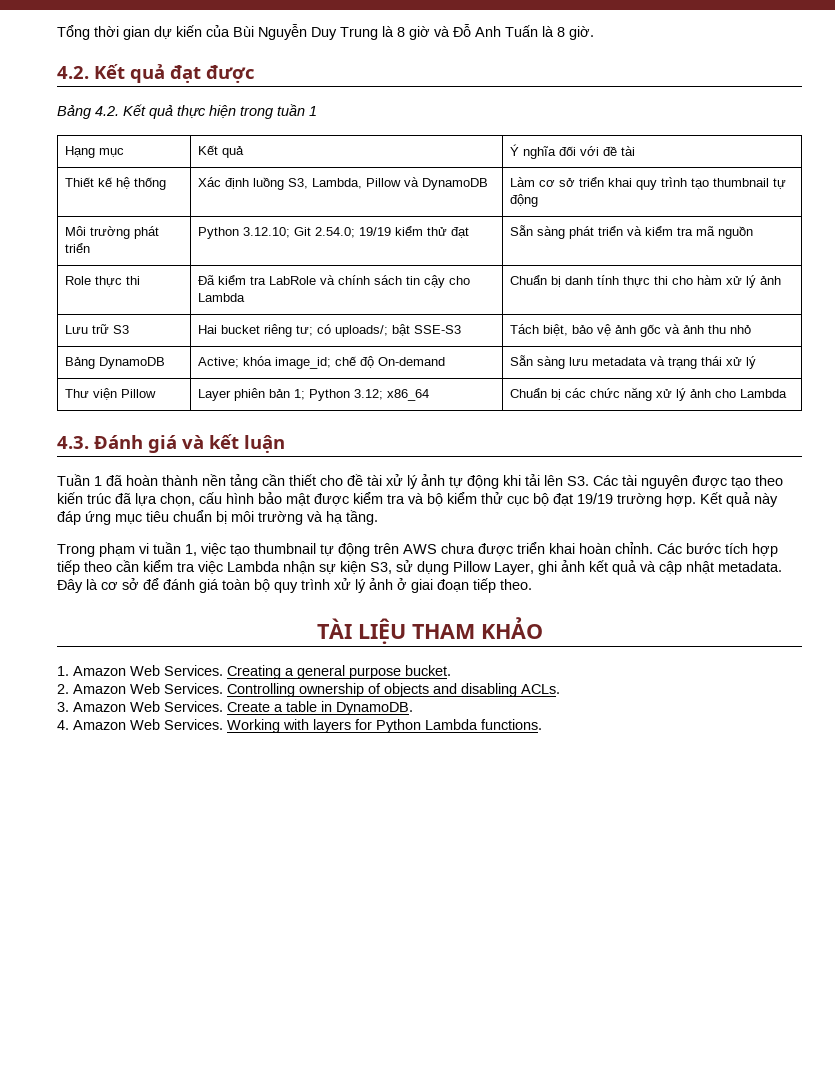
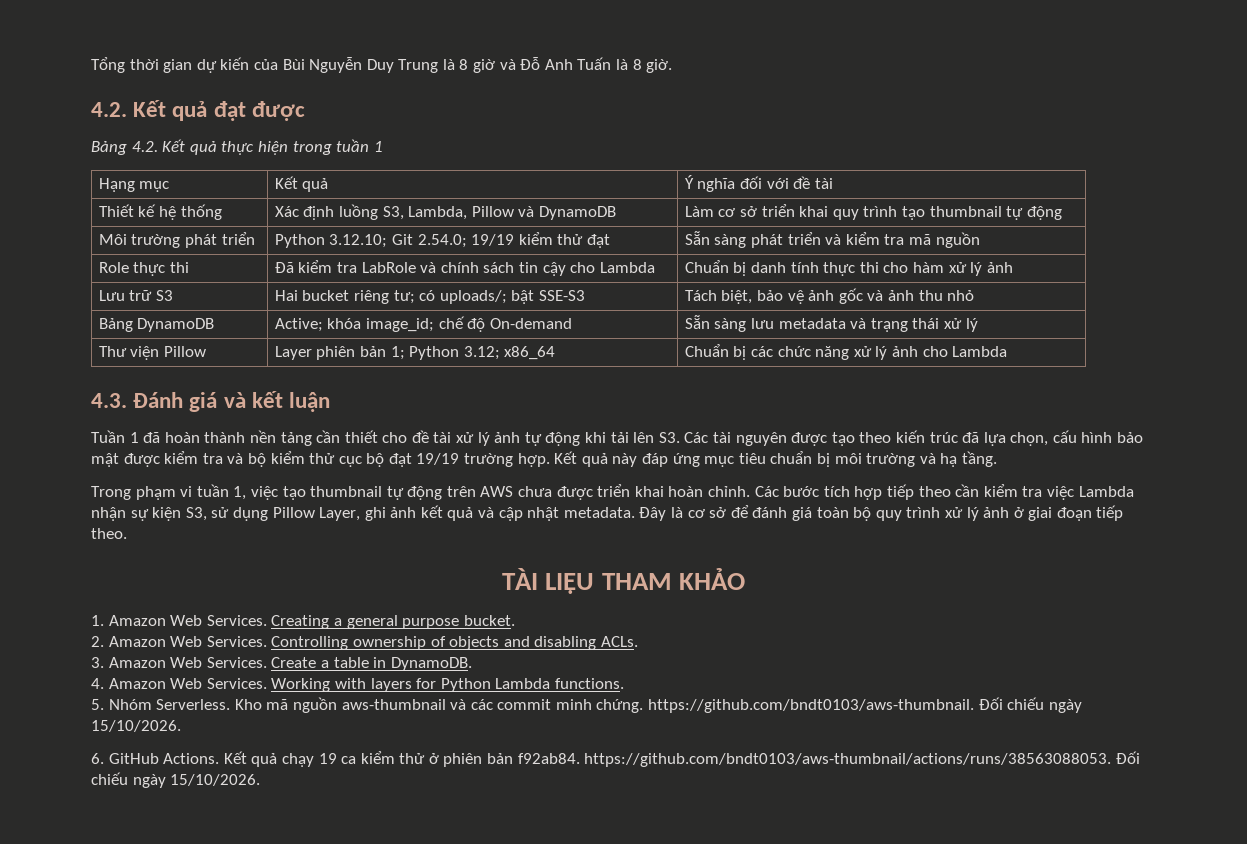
(542, 724) none -> [91,697,1082,713] [91,720,181,732] [91,751,1140,767] [91,772,261,788] // 5. Nhóm Serverless. Kho mã nguồn aws-thumbnail và các commit minh chứng. https://github.com/bndt0103/aws-thumbnail. Đối chiếu ngày 15/10/2026. // 6. GitHub Actions. Kết quả chạy 19 ca kiểm thử ở phiên bản f92ab84. https://github.com/bndt0103/aws-thumbnail/actions/runs/38563088053. Đối chiếu ngày 15/10/2026.

